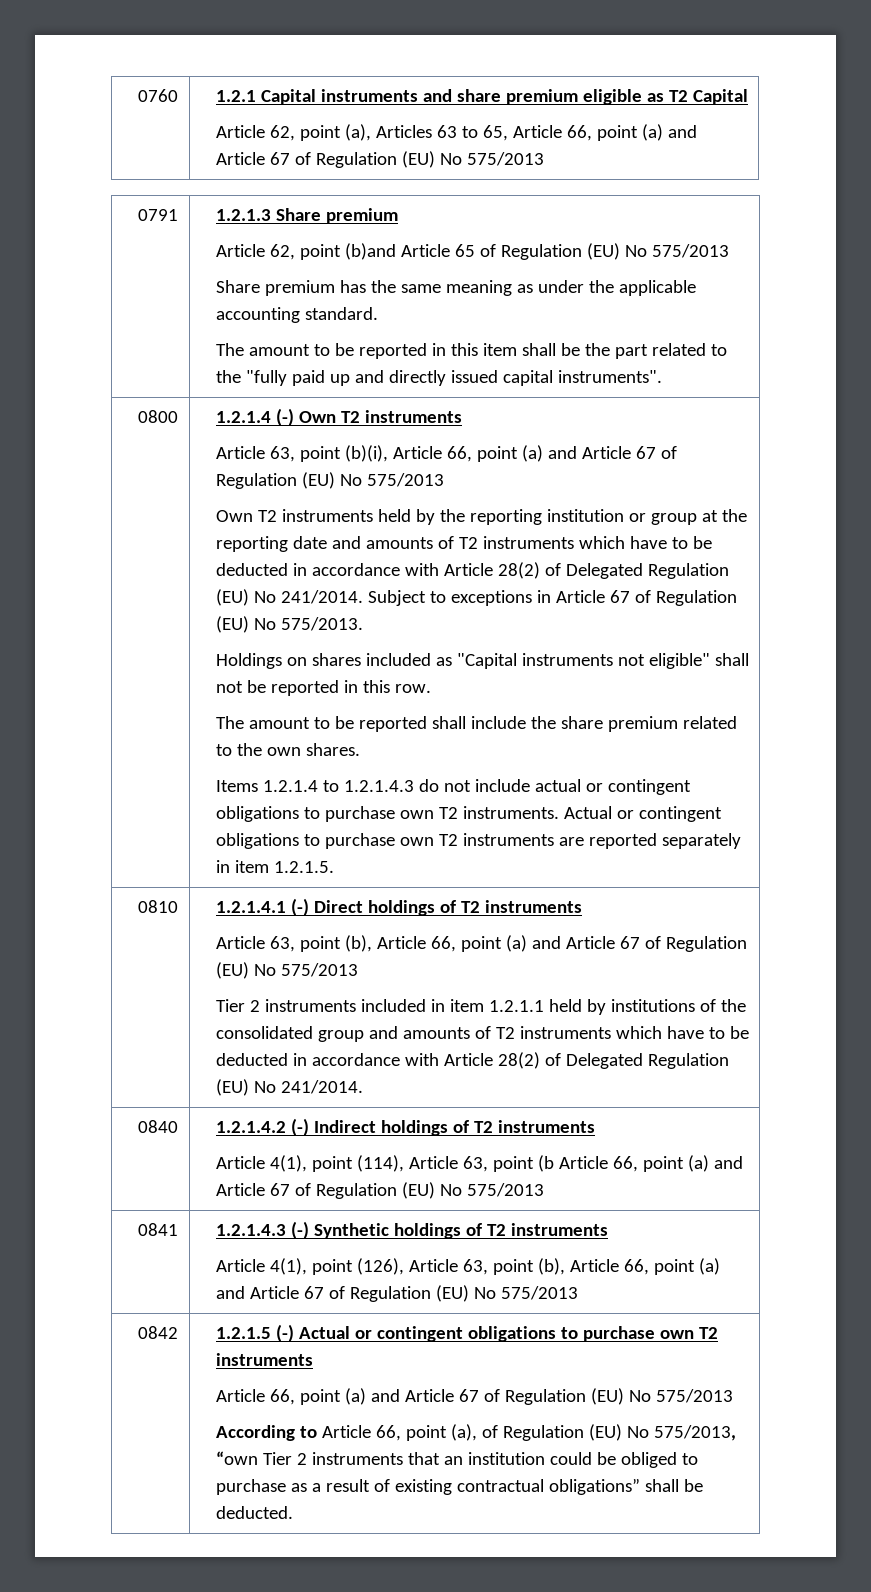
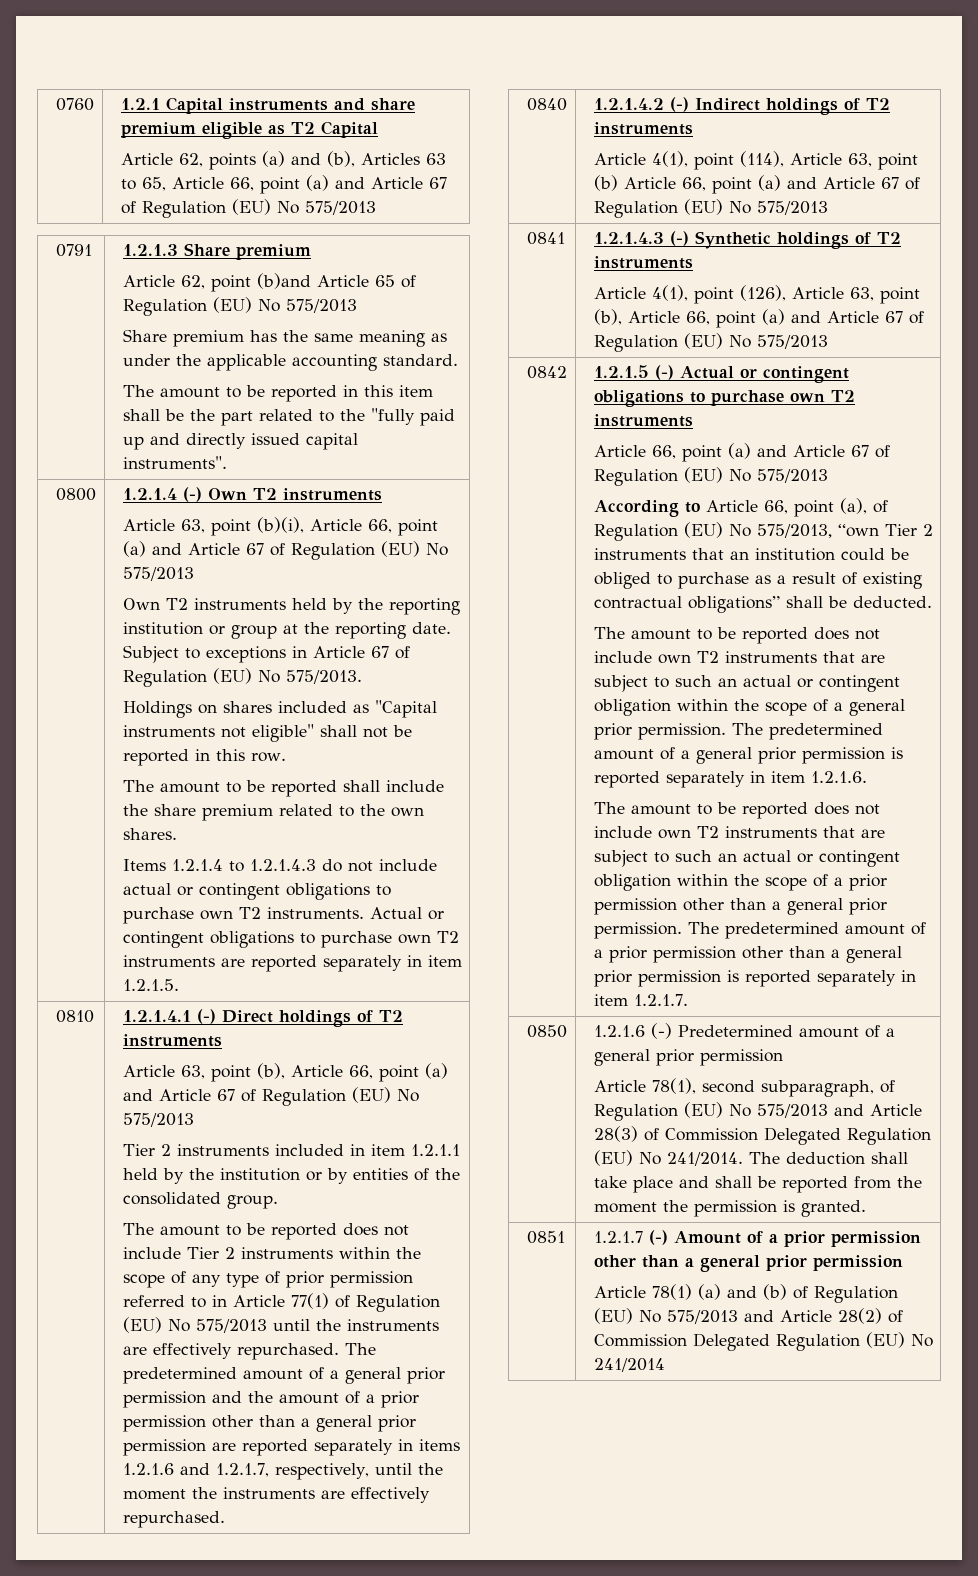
[300,124,372,141] point (a), -> [209,151,356,170] points (a) and (b),
[293,536,713,549] [216,562,730,579] [216,589,364,606] date and amounts of T2 instruments which have to be deducted in accordance with Article 28(2) of Delegated Regulation (EU) No 241/2014. -> [412,622,452,634] date.
[611,999,747,1012] [216,1026,750,1042] [216,1052,730,1069] [216,1079,364,1096] institutions of the consolidated group and amounts of T2 instruments which have to be deducted in accordance with Article 28(2) of Delegated Regulation (EU) No 241/2014. -> [189,1168,461,1184] [123,1192,279,1209] [123,1223,410,1240] [123,1247,422,1259] [123,1271,414,1288] [123,1293,441,1312] [123,1317,440,1333] [123,1343,377,1360] [123,1367,446,1384] [123,1391,420,1408] [123,1415,417,1432] [123,1439,461,1456] [123,1463,444,1480] [123,1487,431,1503] [123,1511,226,1528] the institution or by entities of the consolidated group. // The amount to be reported does not include Tier 2 instruments within the scope of any type of prior permission referred to in Article 77(1) of Regulation (EU) No 575/2013 until the instruments are effectively repurchased. The predetermined amount of a general prior permission and the amount of a prior permission other than a general prior permission are reported separately in items 1.2.1.6 and 1.2.1.7, respectively, until the moment the instruments are effectively repurchased.
[538,1155,555,1172] (b -> [594,175,619,191] (b)
(294, 1512) none -> [594,627,881,644] [594,651,886,664] [594,675,901,692] [594,699,906,716] [594,723,884,740] [594,747,904,764] [594,771,868,788] [594,802,881,819] [594,826,886,839] [594,850,901,867] [594,874,888,891] [594,898,888,915] [594,922,927,939] [594,946,903,963] [594,970,917,987] [594,994,689,1006] [527,1025,568,1038] [594,1023,896,1039] [594,1049,784,1066] [594,1078,896,1097] [594,1102,923,1121] [594,1126,932,1145] [594,1150,909,1166] [594,1176,923,1193] [594,1200,867,1217] [527,1231,566,1244] [594,1230,922,1247] [594,1255,904,1272] [594,1284,899,1303] [594,1308,904,1324] [594,1332,934,1351] [594,1358,666,1372] // The amount to be reported does not include own T2 instruments that are subject to such an actual or contingent obligation within the scope of a general prior permission. The predetermined amount of a general prior permission is reported separately in item 1.2.1.6. // The amount to be reported does not include own T2 instruments that are subject to such an actual or contingent obligation within the scope of a prior permission other than a general prior permission. The predetermined amount of a prior permission other than a general prior permission is reported separately in item 1.2.1.7. // 0850 | 1.2.1.6 (-) Predetermined amount of a general prior permission // Article 78(1), second subparagraph, of Regulation (EU) No 575/2013 and Article 28(3) of Commission Delegated Regulation (EU) No 241/2014. The deduction shall take place and shall be reported from the moment the permission is granted. // 0851 | 1.2.1.7 (-) Amount of a prior permission other than a general prior permission // Article 78(1) (a) and (b) of Regulation (EU) No 575/2013 and Article 28(2) of Commission Delegated Regulation (EU) No 241/2014

